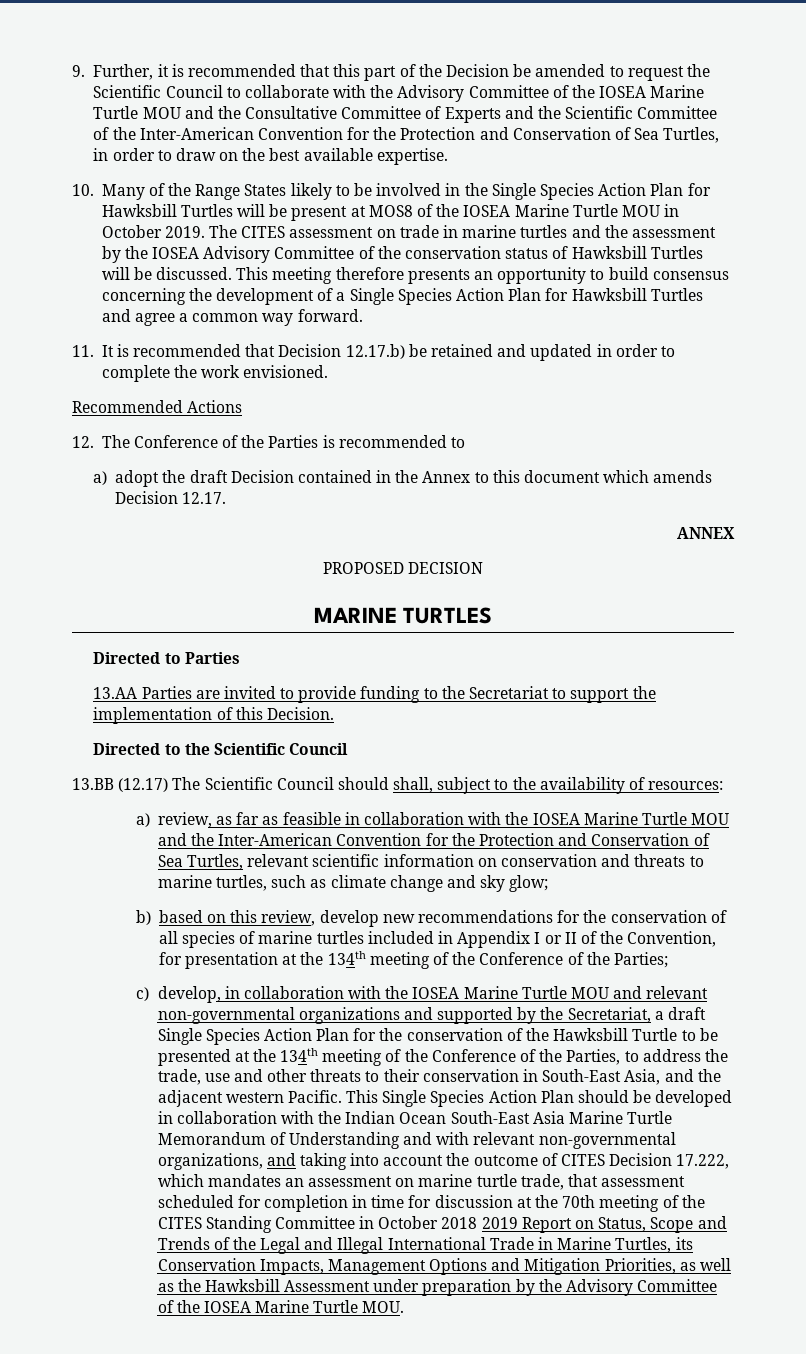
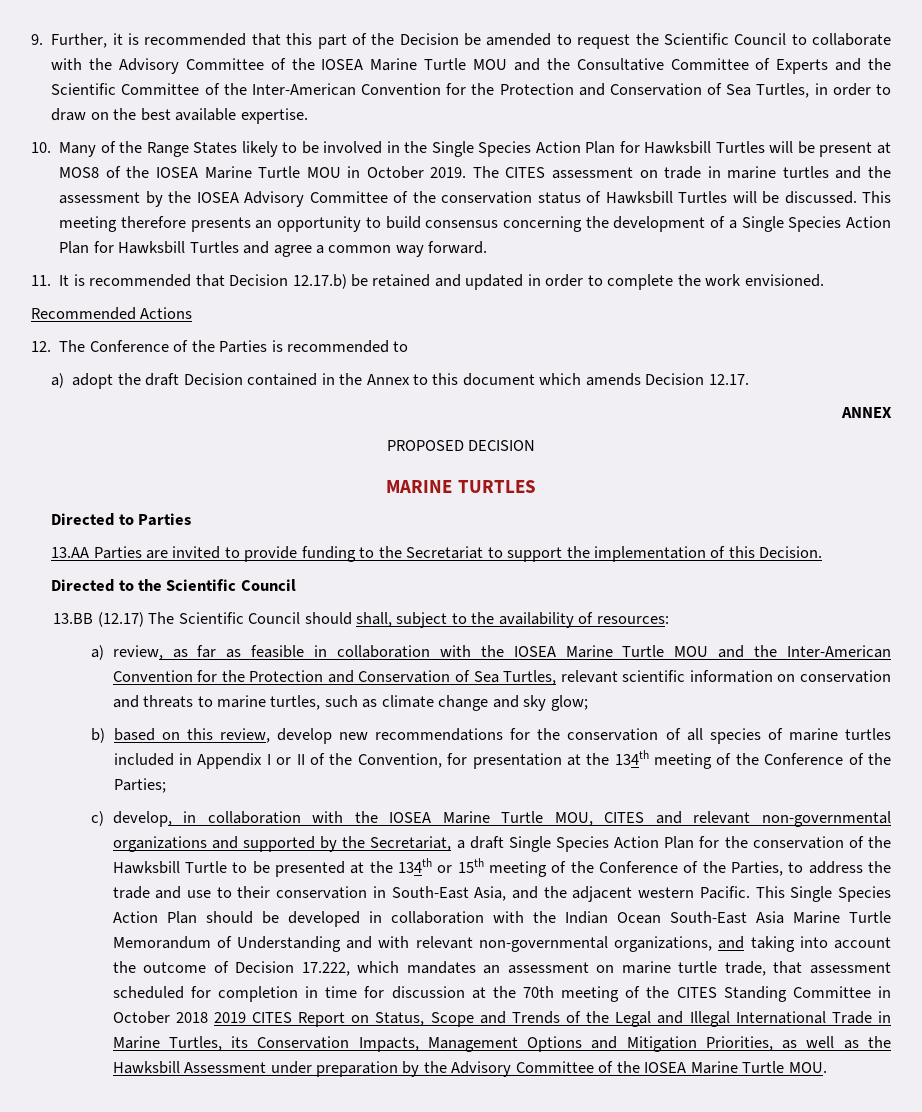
[570,987,609,999] MOU -> [554,812,645,826] MOU, CITES
(319, 1055) none -> [437,858,484,873] or 15th
[157,1069,362,1085] trade, use and other threats -> [112,886,212,899] trade and use
[560,1154,605,1166] CITES -> (229, 967) none
(518, 1223) none -> [252,1012,293,1023] CITES

